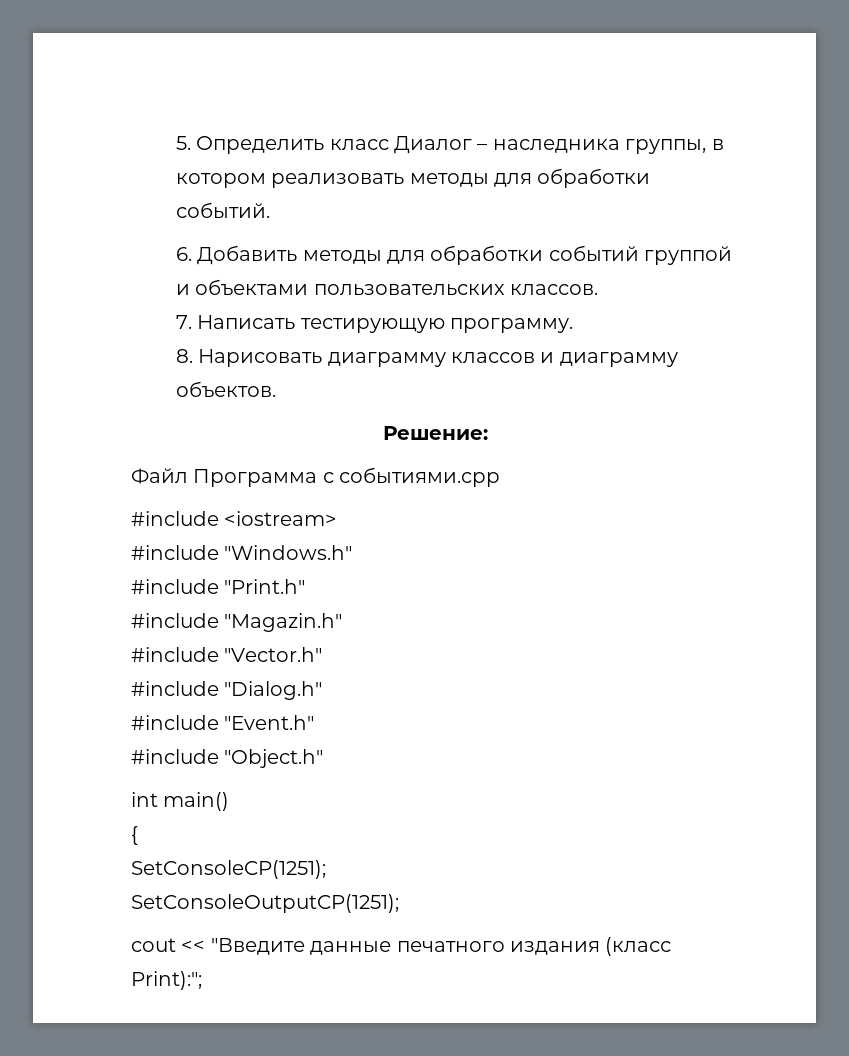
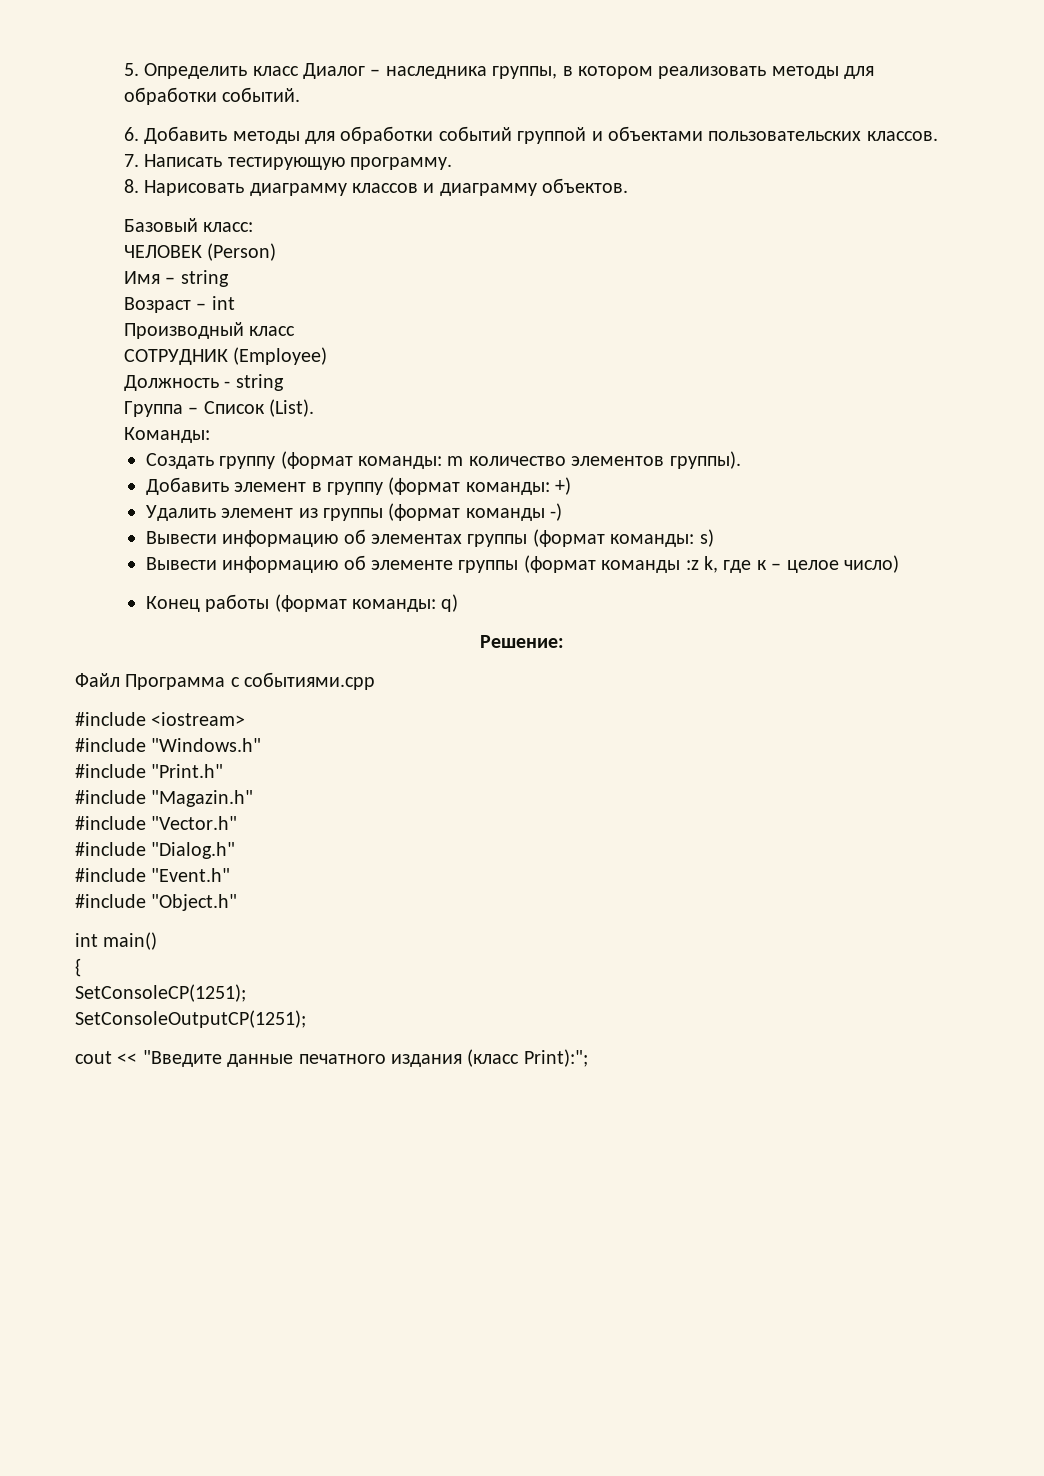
(276, 389) none -> [123,218,254,232] [123,243,277,261] [123,270,229,287] [123,296,235,313] [123,322,296,339] [123,347,328,365] [123,374,284,391] [123,399,315,417] [123,427,210,443] [145,451,741,469] [145,477,572,495] [145,503,563,521] [145,529,714,547] [145,555,900,573] [145,594,459,612] // Базовый класс: // ЧЕЛОВЕК (Person) // Имя – string // Возраст – int // Производный класс // СОТРУДНИК (Employee) // Должность - string // Группа – Список (List). // Команды: // Создать группу (формат команды: m количество элементов группы). // Добавить элемент в группу (формат команды: +) // Удалить элемент из группы (формат команды -) // Вывести информацию об элементах группы (формат команды: s) // Вывести информацию об элементе группы (формат команды :z k, где к – целое число) // Конец работы (формат команды: q)

